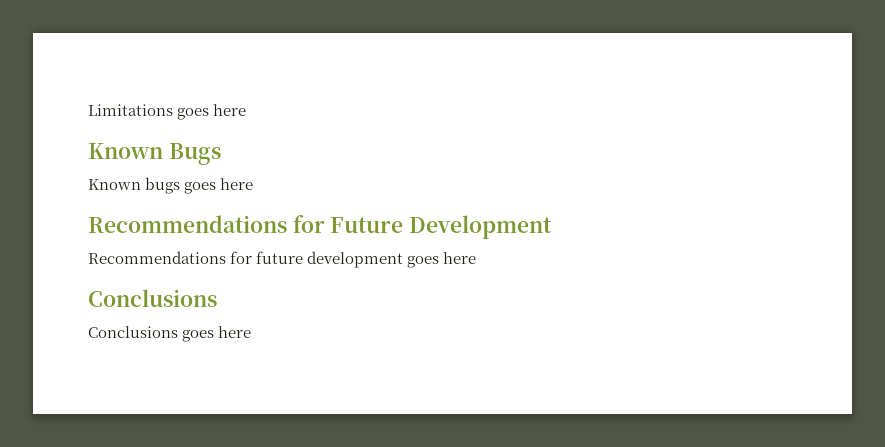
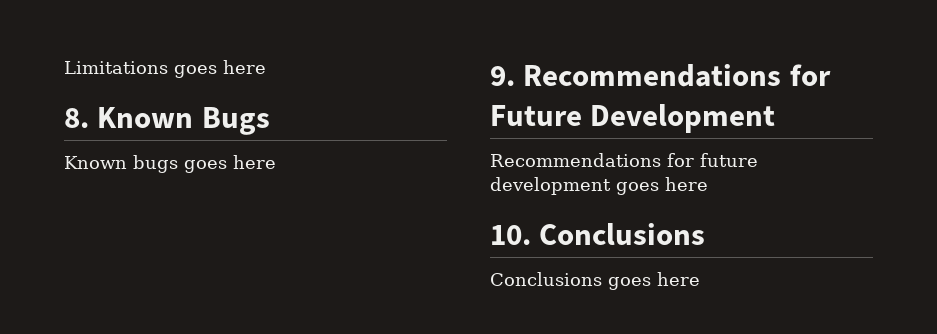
(247, 110) none -> [64,108,89,128] 8.
(254, 184) none -> [490,66,515,86] 9.
(477, 258) none -> [490,225,531,245] 10.

